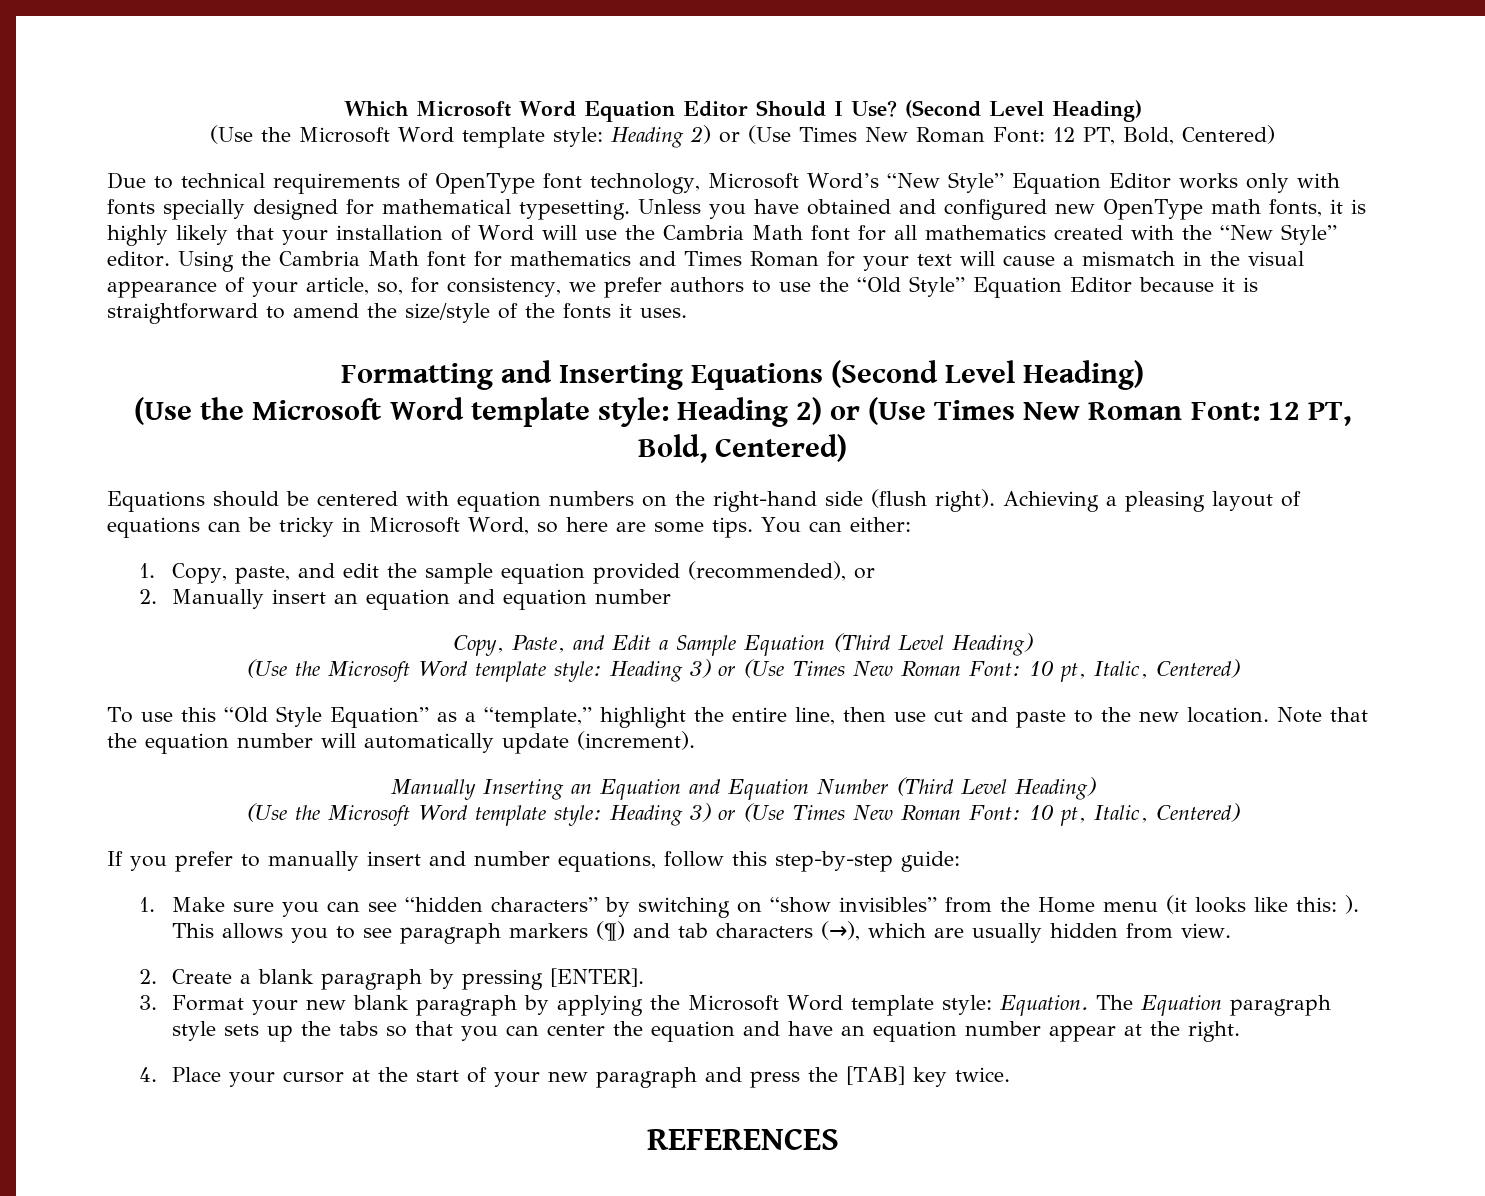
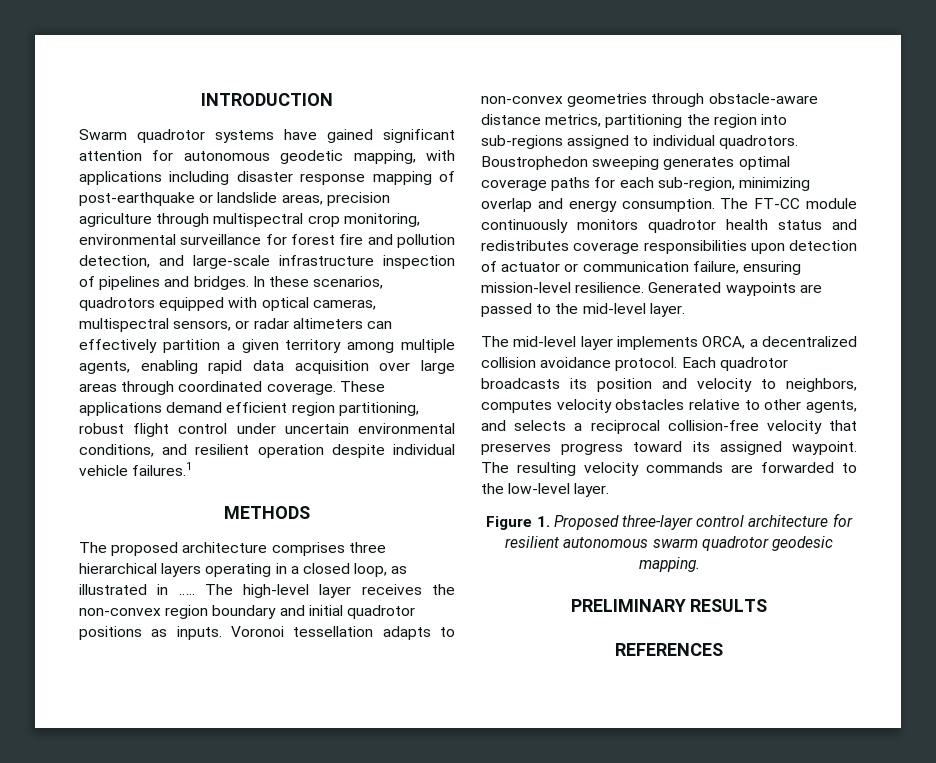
[343,100,1142,122] [210,125,1275,148] [107,172,1340,194] [107,199,1366,220] [107,224,1337,246] [107,251,1304,272] [107,276,1258,298] [107,303,687,324] [340,360,1145,390] [134,397,1351,427] [637,434,848,463] [107,489,1301,512] [107,517,911,538] [139,561,875,584] [139,589,671,610] [452,633,1034,656] [246,659,1240,682] [107,706,1368,728] [107,731,695,754] [390,777,1096,800] [246,803,1240,826] [107,851,960,872] [139,895,1359,918] [171,921,1231,944] [139,968,644,990] [139,995,1331,1016] [171,1021,1240,1042] [139,1066,1010,1088] Which Microsoft Word Equation Editor Should I Use? (Second Level Heading) // (Use the Microsoft Word template style: Heading 2) or (Use Times New Roman Font: 12 PT, Bold, Centered) // Due to technical requirements of OpenType font technology, Microsoft Word’s “New Style” Equation Editor works only with fonts specially designed for mathematical typesetting. Unless you have obtained and configured new OpenType math fonts, it is highly likely that your installation of Word will use the Cambria Math font for all mathematics created with the “New Style” editor. Using the Cambria Math font for mathematics and Times Roman for your text will cause a mismatch in the visual appearance of your article, so, for consistency, we prefer authors to use the “Old Style” Equation Editor because it is straightforward to amend the size/style of the fonts it uses. // Formatting and Inserting Equations (Second Level Heading) // (Use the Microsoft Word template style: Heading 2) or (Use Times New Roman Font: 12 PT, Bold, Centered) // Equations should be centered with equation numbers on the right-hand side (flush right). Achieving a pleasing layout of equations can be tricky in Microsoft Word, so here are some tips. You can either: // 1. Copy, paste, and edit the sample equation provided (recommended), or // 2. Manually insert an equation and equation number // Copy, Paste, and Edit a Sample Equation (Third Level Heading) // (Use the Microsoft Word template style: Heading 3) or (Use Times New Roman Font: 10 pt, Italic, Centered) // To use this “Old Style Equation” as a “template,” highlight the entire line, then use cut and paste to the new location. Note that the equation number will automatically update (increment). // Manually Inserting an Equation and Equation Number (Third Level Heading) // (Use the Microsoft Word template style: Heading 3) or (Use Times New Roman Font: 10 pt, Italic, Centered) // If you prefer to manually insert and number equations, follow this step-by-step guide: // 1. Make sure you can see “hidden characters” by switching on “show invisibles” from the Home menu (it looks like this: ). This allows you to see paragraph markers (¶) and tab characters (→), which are usually hidden from view. // 2. Create a blank paragraph by pressing [ENTER]. // 3. Format your new blank paragraph by applying the Microsoft Word template style: Equation. The Equation paragraph style sets up the tabs so that you can center the equation and have an equation number appear at the right. // 4. Place your cursor at the start of your new paragraph and press the [TAB] key twice. -> [201,93,333,106] [79,129,455,143] [79,150,455,164] [79,171,455,185] [79,192,390,206] [79,213,420,227] [79,234,455,248] [79,255,455,269] [79,276,384,290] [79,297,376,311] [79,318,392,332] [79,339,455,353] [79,360,455,374] [79,381,385,395] [79,402,419,416] [79,423,455,437] [79,444,455,458] [79,462,193,476] [224,506,310,519] [79,542,386,556] [79,563,408,577] [79,584,455,598] [79,605,415,619] [79,626,455,640] [481,93,818,107] [481,114,787,128] [481,135,798,149] [481,156,790,170] [481,177,810,191] [481,198,857,212] [481,219,857,233] [481,240,857,254] [481,261,801,275] [481,282,822,296] [481,303,685,317] [481,336,857,350] [481,357,788,371] [481,378,857,392] [481,399,857,413] [481,420,857,434] [481,441,857,455] [481,462,857,476] [481,483,610,497] [486,513,853,530] [505,536,833,551] [638,557,700,572] [570,599,768,612] INTRODUCTION // Swarm quadrotor systems have gained significant attention for autonomous geodetic mapping, with applications including disaster response mapping of post-earthquake or landslide areas, precision agriculture through multispectral crop monitoring, environmental surveillance for forest fire and pollution detection, and large-scale infrastructure inspection of pipelines and bridges. In these scenarios, quadrotors equipped with optical cameras, multispectral sensors, or radar altimeters can effectively partition a given territory among multiple agents, enabling rapid data acquisition over large areas through coordinated coverage. These applications demand efficient region partitioning, robust flight control under uncertain environmental conditions, and resilient operation despite individual vehicle failures.1 // METHODS // The proposed architecture comprises three hierarchical layers operating in a closed loop, as illustrated in ….. The high-level layer receives the non-convex region boundary and initial quadrotor positions as inputs. Voronoi tessellation adapts to non-convex geometries through obstacle-aware distance metrics, partitioning the region into sub-regions assigned to individual quadrotors. Boustrophedon sweeping generates optimal coverage paths for each sub-region, minimizing overlap and energy consumption. The FT-CC module continuously monitors quadrotor health status and redistributes coverage responsibilities upon detection of actuator or communication failure, ensuring mission-level resilience. Generated waypoints are passed to the mid-level layer. // The mid-level layer implements ORCA, a decentralized collision avoidance protocol. Each quadrotor broadcasts its position and velocity to neighbors, computes velocity obstacles relative to other agents, and selects a reciprocal collision-free velocity that preserves progress toward its assigned waypoint. The resulting velocity commands are forwarded to the low-level layer. // Figure 1. Proposed three-layer control architecture for resilient autonomous swarm quadrotor geodesic mapping. // PRELIMINARY RESULTS

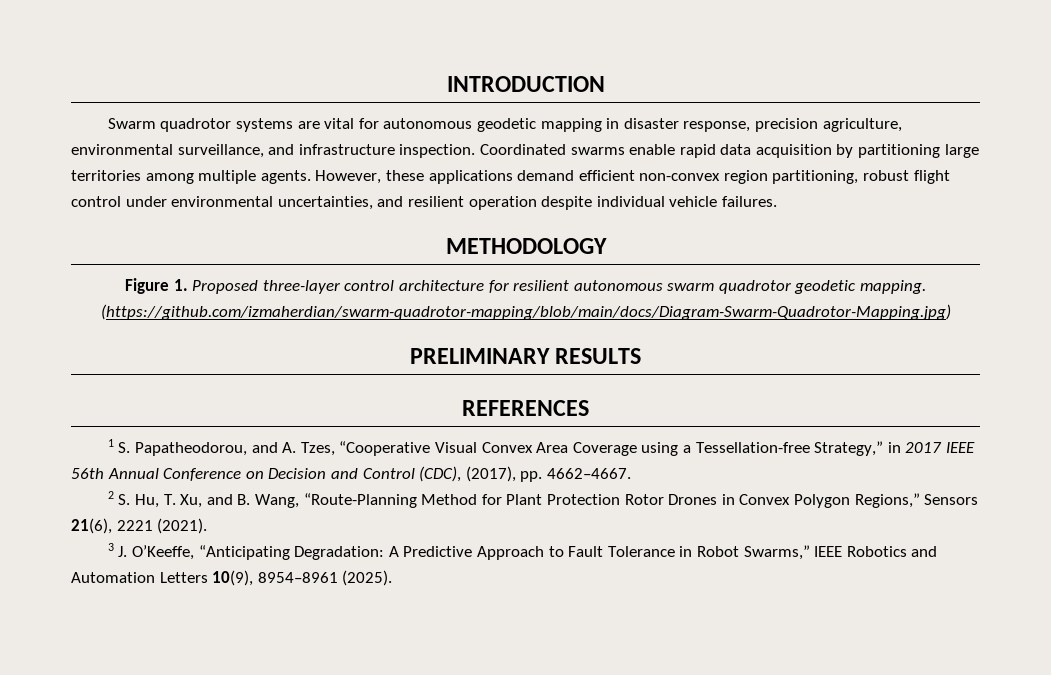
[284,129,455,143] [79,150,455,164] [79,171,455,185] [79,192,390,206] [79,213,420,227] [79,234,455,248] [79,255,455,269] [79,276,384,290] [79,297,376,311] [79,318,392,332] [79,339,455,353] [79,360,455,374] [79,381,385,395] have gained significant attention for autonomous geodetic mapping, with applications including disaster response mapping of post-earthquake or landslide areas, precision agriculture through multispectral crop monitoring, environmental surveillance for forest fire and pollution detection, and large-scale infrastructure inspection of pipelines and bridges. In these scenarios, quadrotors equipped with optical cameras, multispectral sensors, or radar altimeters can effectively partition a given territory among multiple agents, enabling rapid data acquisition over large areas through coordinated coverage. These -> [297,118,902,132] [71,144,979,158] [71,170,424,184] are vital for autonomous geodetic mapping in disaster response, precision agriculture, environmental surveillance, and infrastructure inspection. Coordinated swarms enable rapid data acquisition by partitioning large territories among multiple agents. However, these
(288, 407) none -> [639,173,721,181] non-convex
[284,423,455,434] [79,444,154,457] uncertain environmental conditions, -> [171,196,373,210] environmental uncertainties,
[132,462,193,476] [224,506,310,519] [79,542,386,556] [79,563,408,577] [79,584,455,598] [79,605,415,619] [79,626,455,640] [481,93,818,107] [481,114,787,128] [481,135,798,149] [481,156,790,170] [481,177,810,191] [481,198,857,212] [481,219,857,233] [481,240,857,254] [481,261,801,275] [481,282,822,296] [481,303,685,317] [481,336,857,350] [481,357,788,371] [481,378,857,392] [481,399,857,413] [481,420,857,434] [481,441,857,455] [481,462,857,476] [481,483,610,497] failures.1 // METHODS // The proposed architecture comprises three hierarchical layers operating in a closed loop, as illustrated in ….. The high-level layer receives the non-convex region boundary and initial quadrotor positions as inputs. Voronoi tessellation adapts to non-convex geometries through obstacle-aware distance metrics, partitioning the region into sub-regions assigned to individual quadrotors. Boustrophedon sweeping generates optimal coverage paths for each sub-region, minimizing overlap and energy consumption. The FT-CC module continuously monitors quadrotor health status and redistributes coverage responsibilities upon detection of actuator or communication failure, ensuring mission-level resilience. Generated waypoints are passed to the mid-level layer. // The mid-level layer implements ORCA, a decentralized collision avoidance protocol. Each quadrotor broadcasts its position and velocity to neighbors, computes velocity obstacles relative to other agents, and selects a reciprocal collision-free velocity that preserves progress toward its assigned waypoint. The resulting velocity commands are forwarded to the low-level layer. -> [721,196,777,207] [445,238,607,254] failures. // METHODOLOGY
[771,536,833,551] geodesic -> [794,280,857,294] geodetic
(700, 564) none -> [100,304,951,320] (https://github.com/izmaherdian/swarm-quadrotor-mapping/blob/main/docs/Diagram-Swarm-Quadrotor-Mapping.jpg)
(723, 649) none -> [107,439,975,456] [71,466,631,482] [107,491,979,508] [71,518,208,534] [107,543,938,560] [71,570,393,586] // 1 S. Papatheodorou, and A. Tzes, “Cooperative Visual Convex Area Coverage using a Tessellation-free Strategy,” in 2017 IEEE 56th Annual Conference on Decision and Control (CDC), (2017), pp. 4662–4667. // 2 S. Hu, T. Xu, and B. Wang, “Route-Planning Method for Plant Protection Rotor Drones in Convex Polygon Regions,” Sensors 21(6), 2221 (2021). // 3 J. O’Keeffe, “Anticipating Degradation: A Predictive Approach to Fault Tolerance in Robot Swarms,” IEEE Robotics and Automation Letters 10(9), 8954–8961 (2025).

